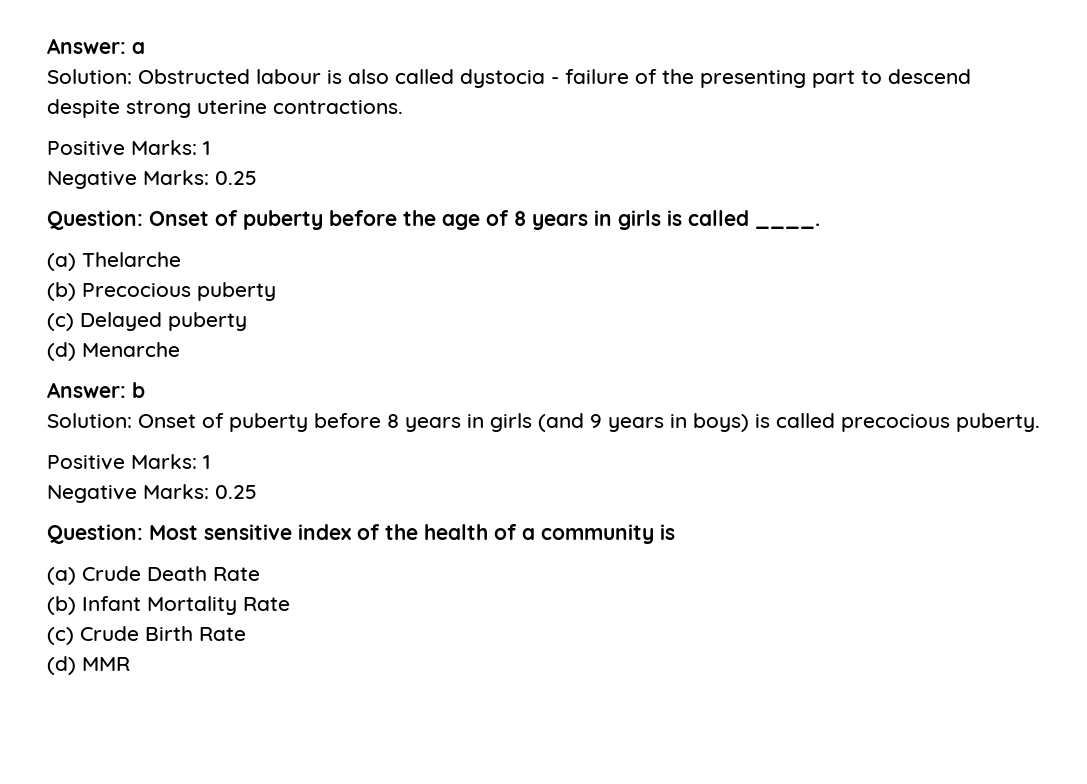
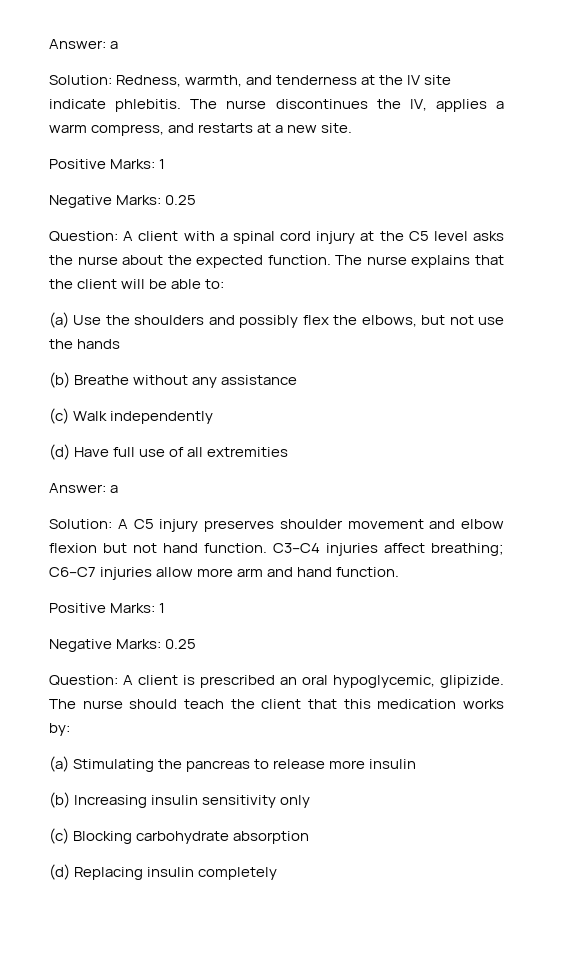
[47,38,145,54] [47,69,971,88] [47,99,403,118] [47,140,210,156] [47,170,257,189] [47,210,820,230] [47,252,181,271] [47,282,276,301] [47,312,247,331] [47,342,180,361] [47,382,145,398] [47,413,1040,432] [47,454,210,470] [47,484,257,503] [47,524,675,544] [47,566,260,585] [47,596,290,615] [47,626,246,645] [47,656,130,675] Answer: a // Solution: Obstructed labour is also called dystocia - failure of the presenting part to descend despite strong uterine contractions. // Positive Marks: 1 // Negative Marks: 0.25 // Question: Onset of puberty before the age of 8 years in girls is called ____. // (a) Thelarche // (b) Precocious puberty // (c) Delayed puberty // (d) Menarche // Answer: b // Solution: Onset of puberty before 8 years in girls (and 9 years in boys) is called precocious puberty. // Positive Marks: 1 // Negative Marks: 0.25 // Question: Most sensitive index of the health of a community is // (a) Crude Death Rate // (b) Infant Mortality Rate // (c) Crude Birth Rate // (d) MMR -> [49,39,119,49] [49,75,452,87] [49,99,504,112] [49,123,353,136] [49,159,166,169] [49,195,197,208] [49,231,505,244] [49,255,504,268] [49,279,225,289] [49,312,504,328] [49,339,121,349] [49,372,298,388] [49,408,214,424] [49,444,289,460] [49,483,119,493] [49,519,504,532] [49,543,504,556] [49,567,400,580] [49,603,166,613] [49,639,197,652] [49,675,504,688] [49,699,505,709] [49,723,70,736] [49,756,417,772] [49,792,311,808] [49,828,310,844] [49,864,278,880] Answer: a // Solution: Redness, warmth, and tenderness at the IV site indicate phlebitis. The nurse discontinues the IV, applies a warm compress, and restarts at a new site. // Positive Marks: 1 // Negative Marks: 0.25 // Question: A client with a spinal cord injury at the C5 level asks the nurse about the expected function. The nurse explains that the client will be able to: // (a) Use the shoulders and possibly flex the elbows, but not use the hands // (b) Breathe without any assistance // (c) Walk independently // (d) Have full use of all extremities // Answer: a // Solution: A C5 injury preserves shoulder movement and elbow flexion but not hand function. C3–C4 injuries affect breathing; C6–C7 injuries allow more arm and hand function. // Positive Marks: 1 // Negative Marks: 0.25 // Question: A client is prescribed an oral hypoglycemic, glipizide. The nurse should teach the client that this medication works by: // (a) Stimulating the pancreas to release more insulin // (b) Increasing insulin sensitivity only // (c) Blocking carbohydrate absorption // (d) Replacing insulin completely

